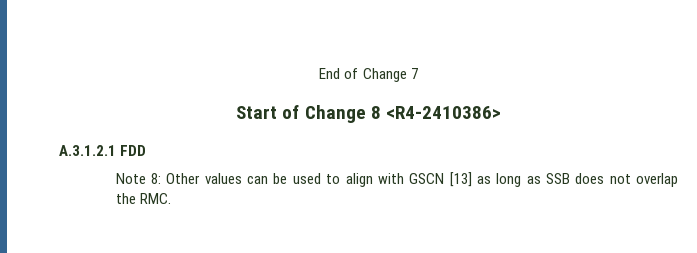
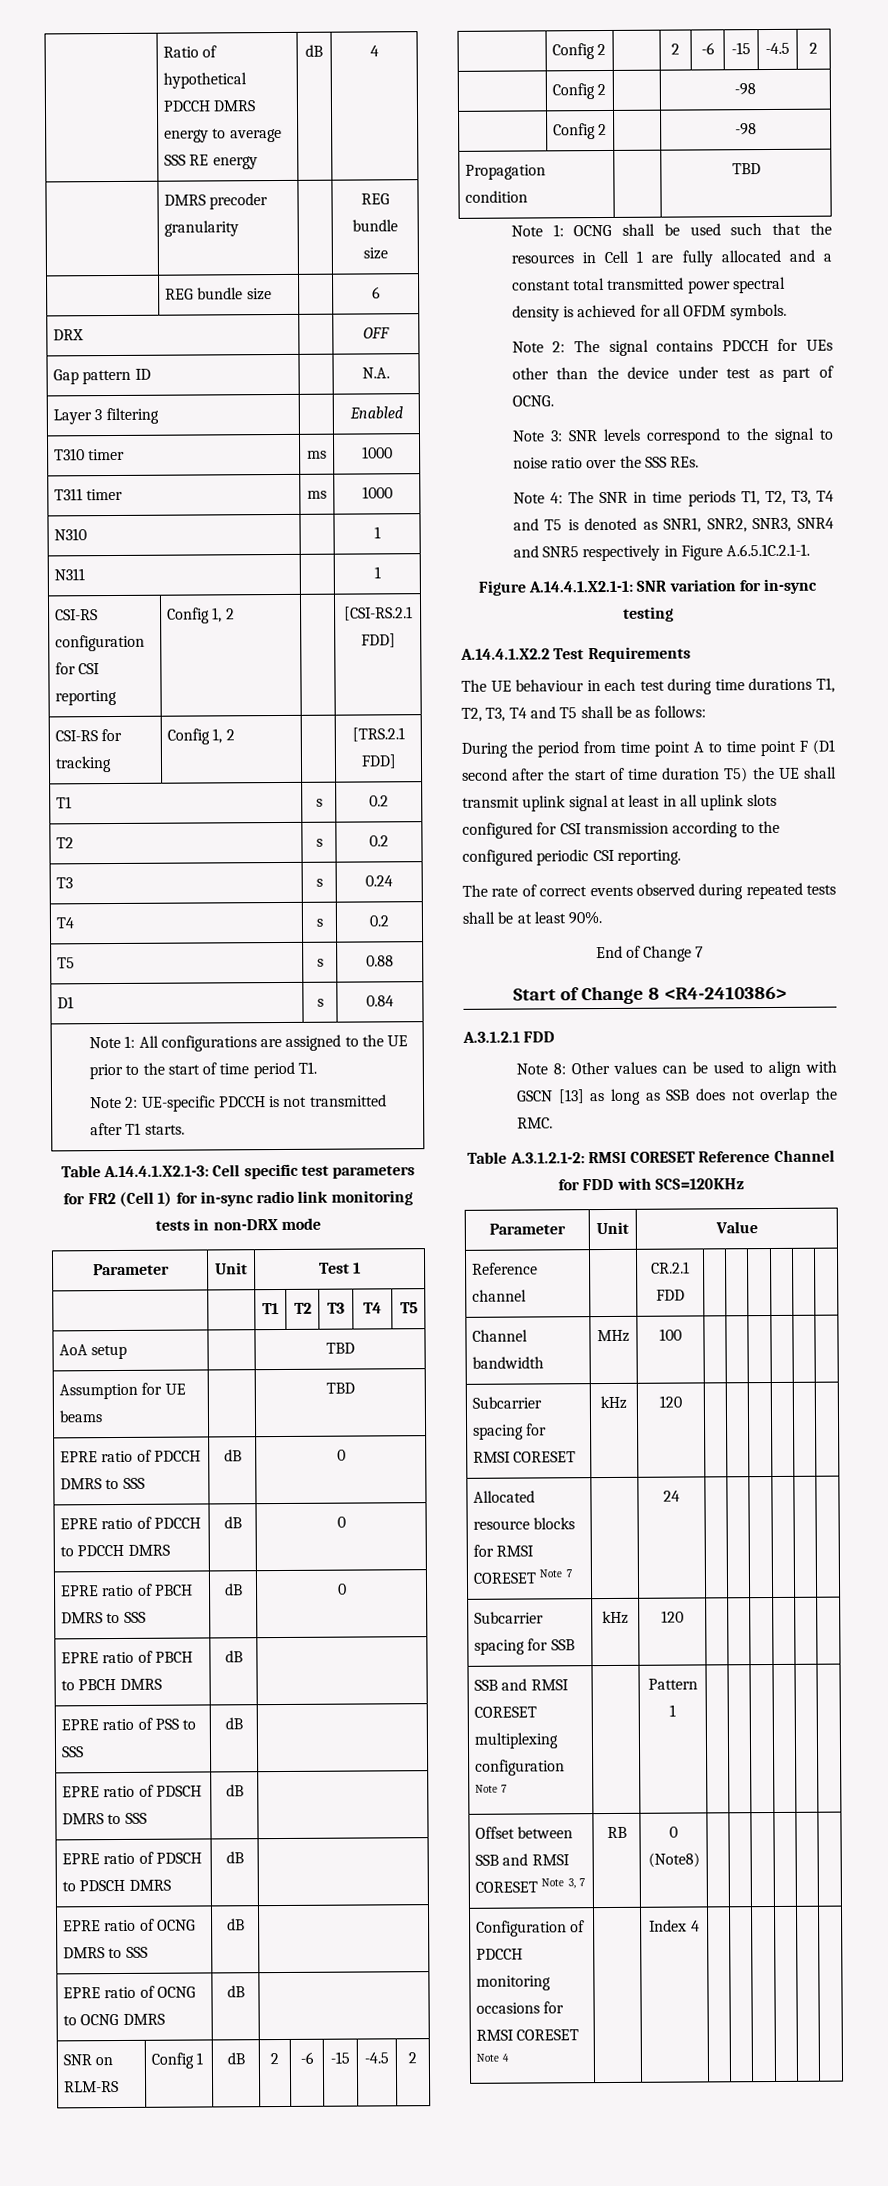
(319, 73) none -> [163,45,218,58] [163,72,248,89] [163,100,256,112] [164,128,282,143] [164,154,258,170] [305,44,323,57] [369,45,379,57] [164,193,269,210] [164,220,240,237] [360,193,390,205] [352,219,398,232] [362,247,388,260] [165,287,272,301] [371,286,381,299] [53,329,85,341] [363,327,390,339] [53,368,151,385] [362,367,390,379] [53,407,159,425] [348,406,403,419] [54,448,126,461] [307,450,327,459] [361,446,393,459] [54,488,124,501] [307,490,327,499] [361,486,393,499] [54,528,88,541] [373,526,381,539] [54,568,86,581] [373,566,381,579] [55,609,99,621] [55,634,146,652] [55,662,101,675] [55,689,118,706] [167,607,235,624] [343,606,413,621] [360,633,396,648] [55,728,123,742] [55,756,113,773] [167,728,235,745] [351,727,405,742] [360,754,397,769] [56,796,73,809] [315,798,323,807] [369,795,389,807] [56,837,75,849] [315,838,323,847] [369,835,389,847] [56,877,74,889] [315,878,323,887] [365,875,393,887] [56,917,75,929] [315,918,323,927] [369,915,389,927] [57,957,76,969] [316,958,324,967] [366,955,394,967] [57,996,75,1009] [316,998,324,1007] [366,995,394,1007] [88,1034,409,1052] [88,1061,318,1080] [89,1094,387,1112] [89,1122,185,1136] [60,1163,416,1180] [63,1190,413,1207] [155,1217,321,1231] [92,1263,170,1276] [215,1262,248,1275] [318,1262,362,1274] [262,1303,279,1315] [293,1302,312,1314] [327,1302,345,1314] [363,1302,382,1314] [399,1302,418,1314] [59,1344,128,1360] [325,1342,355,1354] [59,1382,186,1400] [59,1410,104,1423] [325,1382,355,1394] [60,1449,202,1463] [60,1477,145,1490] [223,1449,242,1462] [336,1449,346,1461] [60,1516,202,1530] [60,1544,170,1557] [223,1516,242,1529] [336,1516,346,1528] [61,1583,194,1597] [61,1611,146,1624] [223,1583,243,1596] [336,1583,347,1595] [61,1650,194,1664] [61,1678,162,1691] [224,1650,243,1663] [61,1717,197,1731] [61,1746,85,1758] [224,1717,243,1730] [62,1784,203,1798] [62,1812,147,1825] [225,1784,244,1797] [62,1851,203,1865] [62,1879,171,1892] [225,1851,244,1864] [63,1918,197,1932] [63,1946,148,1959] [226,1918,245,1931] [63,1985,197,1999] [63,2013,165,2026] [226,1985,245,1998] [63,2054,114,2066] [64,2081,120,2093] [151,2052,204,2069] [226,2052,245,2065] [270,2053,279,2065] [299,2051,314,2064] [330,2051,350,2064] [364,2052,389,2064] [408,2052,417,2064] [552,43,607,60] [671,43,680,55] [700,42,715,55] [731,42,751,55] [765,42,790,55] [809,42,818,54] [552,83,607,100] [734,83,756,96] [553,123,608,140] [735,123,757,136] [465,164,547,180] [465,190,529,203] [731,163,761,175] [510,222,833,237] [510,249,833,267] [511,276,787,294] [511,303,787,322] [511,338,833,356] [511,365,835,382] [511,395,554,407] [511,427,835,445] [512,455,700,469] [512,490,834,507] [512,517,834,533] [512,543,811,562] [477,578,818,596] [622,606,674,622] [460,646,691,663] [461,677,835,695] [461,705,706,722] [461,739,835,758] [462,766,837,783] [462,793,777,812] [462,820,780,839] [462,849,681,866] [462,882,836,900] [462,911,603,925] | Ratio of hypothetical PDCCH DMRS energy to average SSS RE energy | dB | 4 // | DMRS precoder granularity | | REG bundle size // | REG bundle size | | 6 // DRX | | OFF // Gap pattern ID | | N.A. // Layer 3 filtering | | Enabled // T310 timer | ms | 1000 // T311 timer | ms | 1000 // N310 | | 1 // N311 | | 1 // CSI-RS configuration for CSI reporting | Config 1, 2 | | [CSI-RS.2.1 FDD] // CSI-RS for tracking | Config 1, 2 | | [TRS.2.1 FDD] // T1 | s | 0.2 // T2 | s | 0.2 // T3 | s | 0.24 // T4 | s | 0.2 // T5 | s | 0.88 // D1 | s | 0.84 // Note 1: All configurations are assigned to the UE prior to the start of time period T1. // Note 2: UE-specific PDCCH is not transmitted after T1 starts. // Table A.14.4.1.X2.1-3: Cell specific test parameters for FR2 (Cell 1) for in-sync radio link monitoring tests in non-DRX mode // Parameter | Unit | Test 1 // | | T1 | T2 | T3 | T4 | T5 // AoA setup | | TBD // Assumption for UE beams | | TBD // EPRE ratio of PDCCH DMRS to SSS | dB | 0 // EPRE ratio of PDCCH to PDCCH DMRS | dB | 0 // EPRE ratio of PBCH DMRS to SSS | dB | 0 // EPRE ratio of PBCH to PBCH DMRS | dB | // EPRE ratio of PSS to SSS | dB | // EPRE ratio of PDSCH DMRS to SSS | dB | // EPRE ratio of PDSCH to PDSCH DMRS | dB | // EPRE ratio of OCNG DMRS to SSS | dB | // EPRE ratio of OCNG to OCNG DMRS | dB | // SNR on RLM-RS | Config 1 | dB | 2 | -6 | -15 | -4.5 | 2 // | Config 2 | | 2 | -6 | -15 | -4.5 | 2 // | Config 2 | | -98 // | Config 2 | | -98 // Propagation condition | | TBD // Note 1: OCNG shall be used such that the resources in Cell 1 are fully allocated and a constant total transmitted power spectral density is achieved for all OFDM symbols. // Note 2: The signal contains PDCCH for UEs other than the device under test as part of OCNG. // Note 3: SNR levels correspond to the signal to noise ratio over the SSS REs. // Note 4: The SNR in time periods T1, T2, T3, T4 and T5 is denoted as SNR1, SNR2, SNR3, SNR4 and SNR5 respectively in Figure A.6.5.1C.2.1-1. // Figure A.14.4.1.X2.1-1: SNR variation for in-sync testing // A.14.4.1.X2.2 Test Requirements // The UE behaviour in each test during time durations T1, T2, T3, T4 and T5 shall be as follows: // During the period from time point A to time point F (D1 second after the start of time duration T5) the UE shall transmit uplink signal at least in all uplink slots configured for CSI transmission according to the configured periodic CSI reporting. // The rate of correct events observed during repeated tests shall be at least 90%. //
(171, 198) none -> [467,1149,835,1164] [558,1177,744,1191] [489,1223,566,1235] [596,1221,629,1235] [714,1221,758,1234] [472,1262,539,1275] [472,1289,528,1302] [651,1261,690,1274] [656,1289,685,1301] [472,1329,529,1342] [472,1356,545,1369] [597,1329,630,1343] [659,1328,682,1341] [472,1396,543,1409] [473,1423,548,1440] [473,1451,577,1463] [600,1395,627,1410] [659,1395,682,1408] [473,1490,536,1503] [473,1517,576,1530] [473,1544,535,1557] [473,1569,572,1584] [663,1490,680,1502] [474,1611,545,1624] [474,1638,575,1655] [602,1610,629,1625] [661,1610,684,1623] [474,1678,569,1691] [474,1706,538,1718] [474,1732,560,1749] [475,1759,566,1776] [475,1784,508,1793] [647,1678,698,1690] [669,1704,676,1717] [475,1826,574,1839] [475,1853,570,1866] [475,1878,586,1893] [606,1826,627,1839] [669,1826,678,1838] [647,1852,700,1868] [476,1920,586,1937] [476,1948,524,1960] [476,1975,552,1991] [476,2001,565,2014] [476,2029,580,2041] [476,2053,510,2062] [649,1919,700,1932] // Table A.3.1.2.1-2: RMSI CORESET Reference Channel for FDD with SCS=120KHz // Parameter | Unit | Value // Reference channel | | CR.2.1 FDD | | | | | | // Channel bandwidth | MHz | 100 | | | | | | // Subcarrier spacing for RMSI CORESET | kHz | 120 | | | | | | // Allocated resource blocks for RMSI CORESET Note 7 | | 24 | | | | | | // Subcarrier spacing for SSB | kHz | 120 | | | | | | // SSB and RMSI CORESET multiplexing configuration Note 7 | | Pattern 1 | | | | | | // Offset between SSB and RMSI CORESET Note 3, 7 | RB | 0 (Note8) | | | | | | // Configuration of PDCCH monitoring occasions for RMSI CORESET Note 4 | | Index 4 | | | | | |

